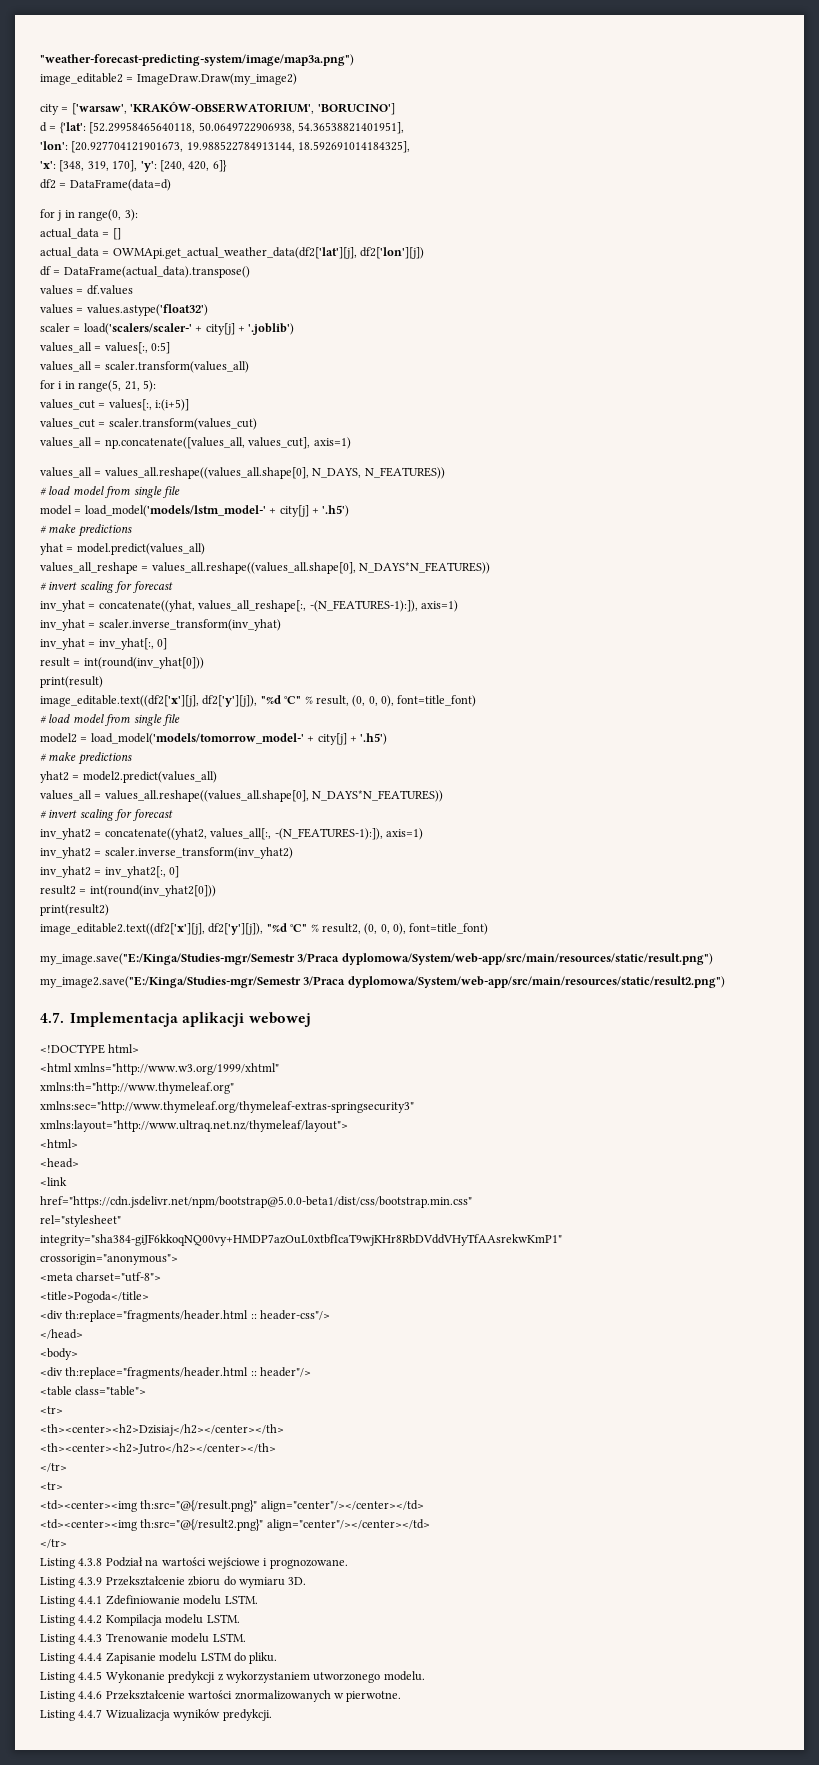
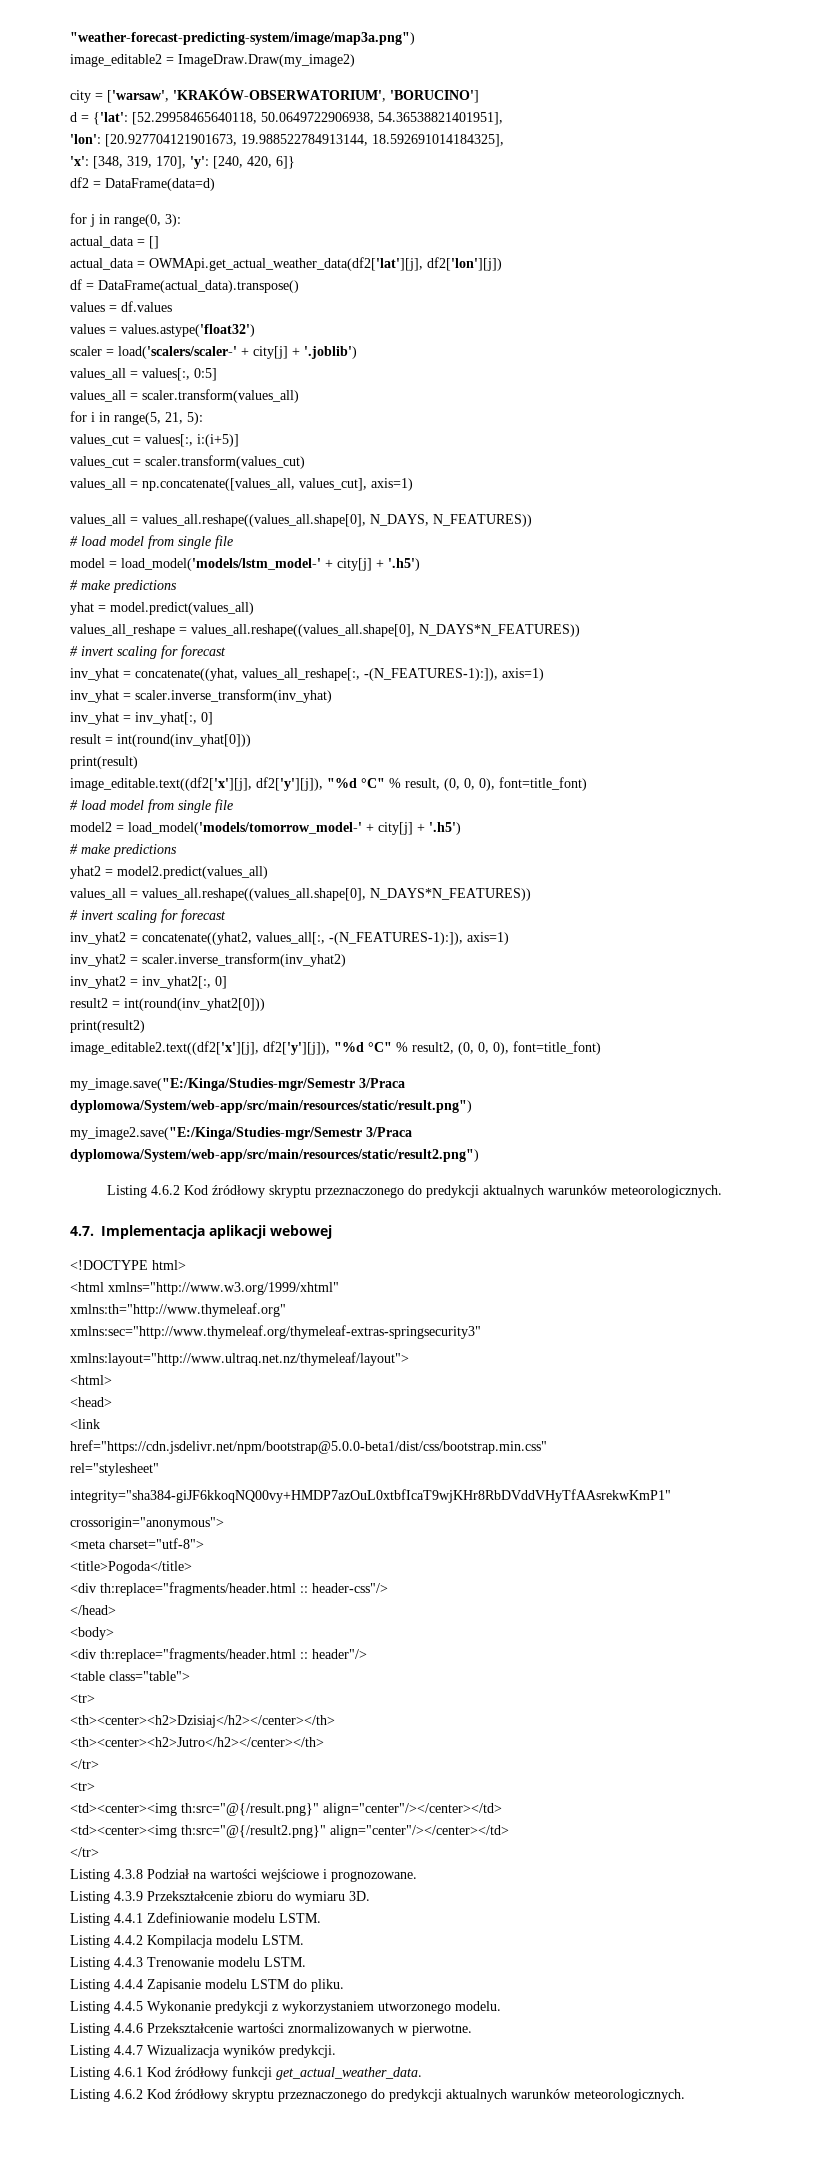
(725, 982) none -> [106,1185,722,1198] // Listing 4.6.2 Kod źródłowy skryptu przeznaczonego do predykcji aktualnych warunków meteorologicznych.
(272, 1715) none -> [70,2066,422,2080] [70,2089,685,2102] // Listing 4.6.1 Kod źródłowy funkcji get_actual_weather_data. // Listing 4.6.2 Kod źródłowy skryptu przeznaczonego do predykcji aktualnych warunków meteorologicznych.

